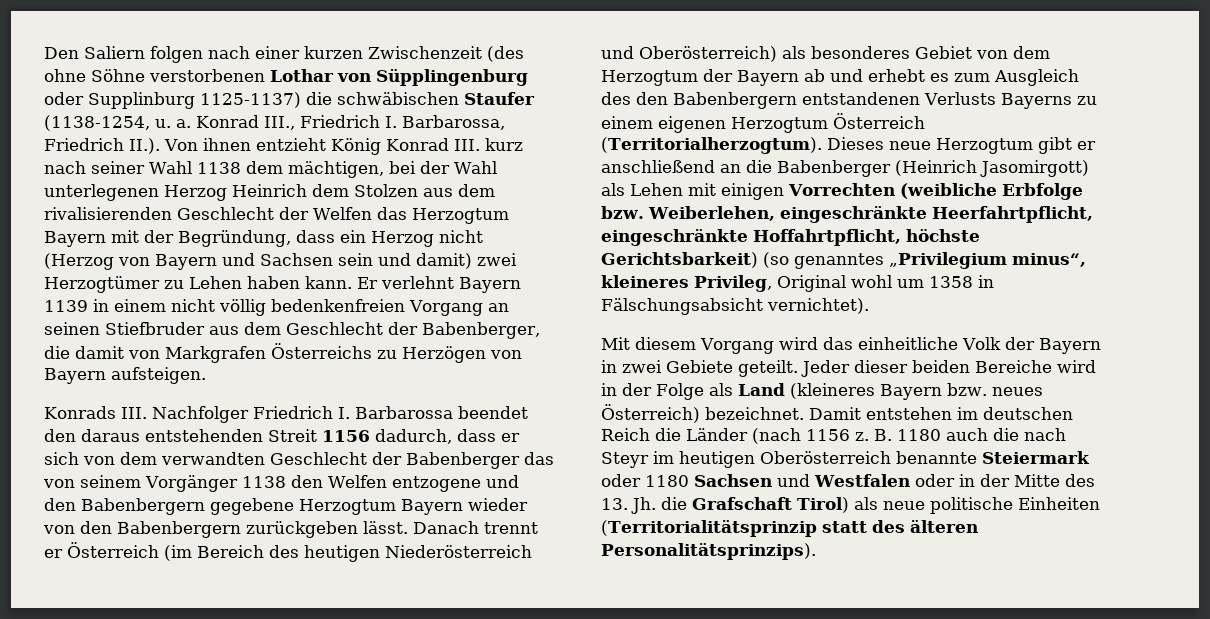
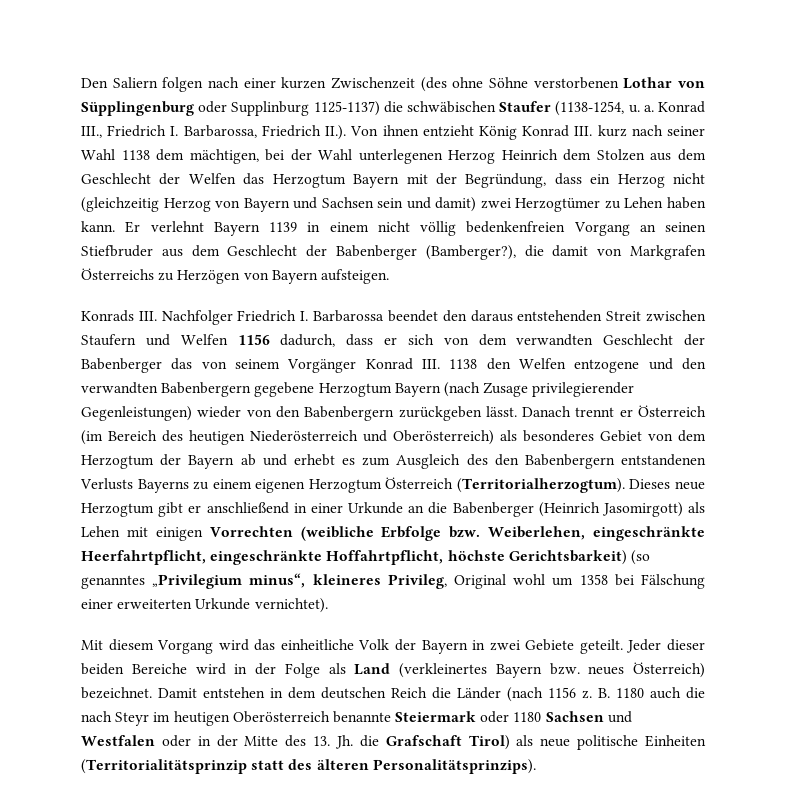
[44,207,172,220] rivalisierenden -> (707, 155) none
[44,253,114,270] (Herzog -> [81,197,211,212] (gleichzeitig Herzog
[422,322,540,339] Babenberger, -> [336,245,516,260] Babenberger (Bamberger?),
(317, 435) none -> [646,310,706,322] [81,334,228,346] zwischen Staufern und Welfen
(238, 483) none -> [365,358,440,370] Konrad III.
(76, 504) none -> [81,382,158,394] verwandten
(463, 507) none -> [443,382,635,397] [81,406,192,421] (nach Zusage privilegierender Gegenleistungen)
(715, 166) none -> [293,502,403,514] in einer Urkunde
[978,275,994,288] [601,298,763,315] in Fälschungsabsicht -> [614,574,705,589] [81,598,251,610] bei Fälschung einer erweiterten Urkunde
[789,383,875,399] (kleineres -> [399,663,487,678] (verkleinertes
[957,407,978,420] im -> [270,687,316,699] in dem

